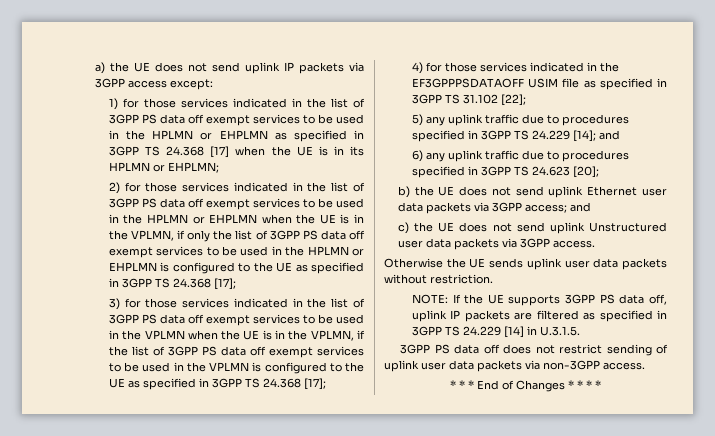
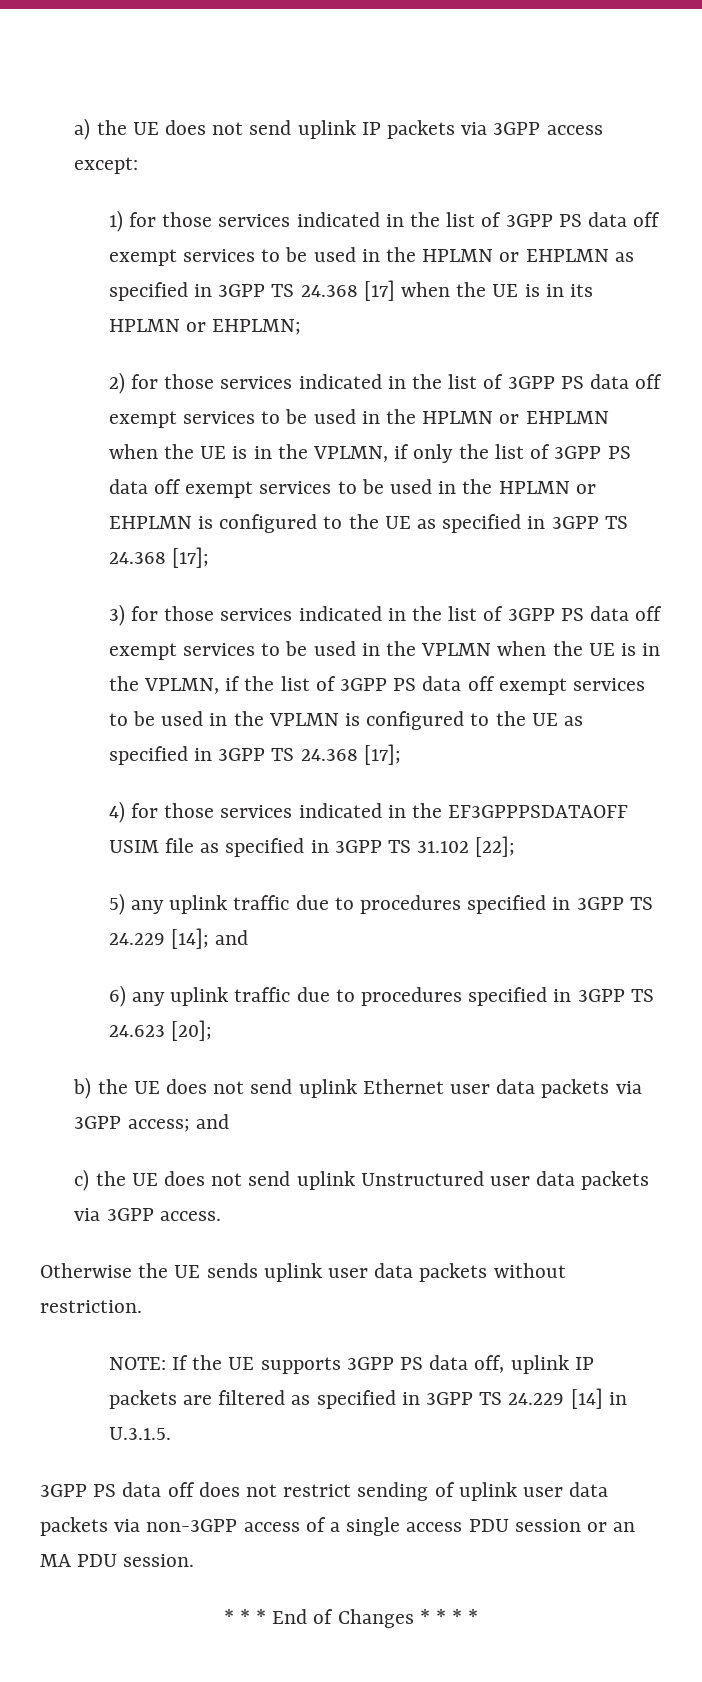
[603,362,645,370] access. -> [243,1517,636,1536] [40,1554,195,1567] access of a single access PDU session or an MA PDU session.

